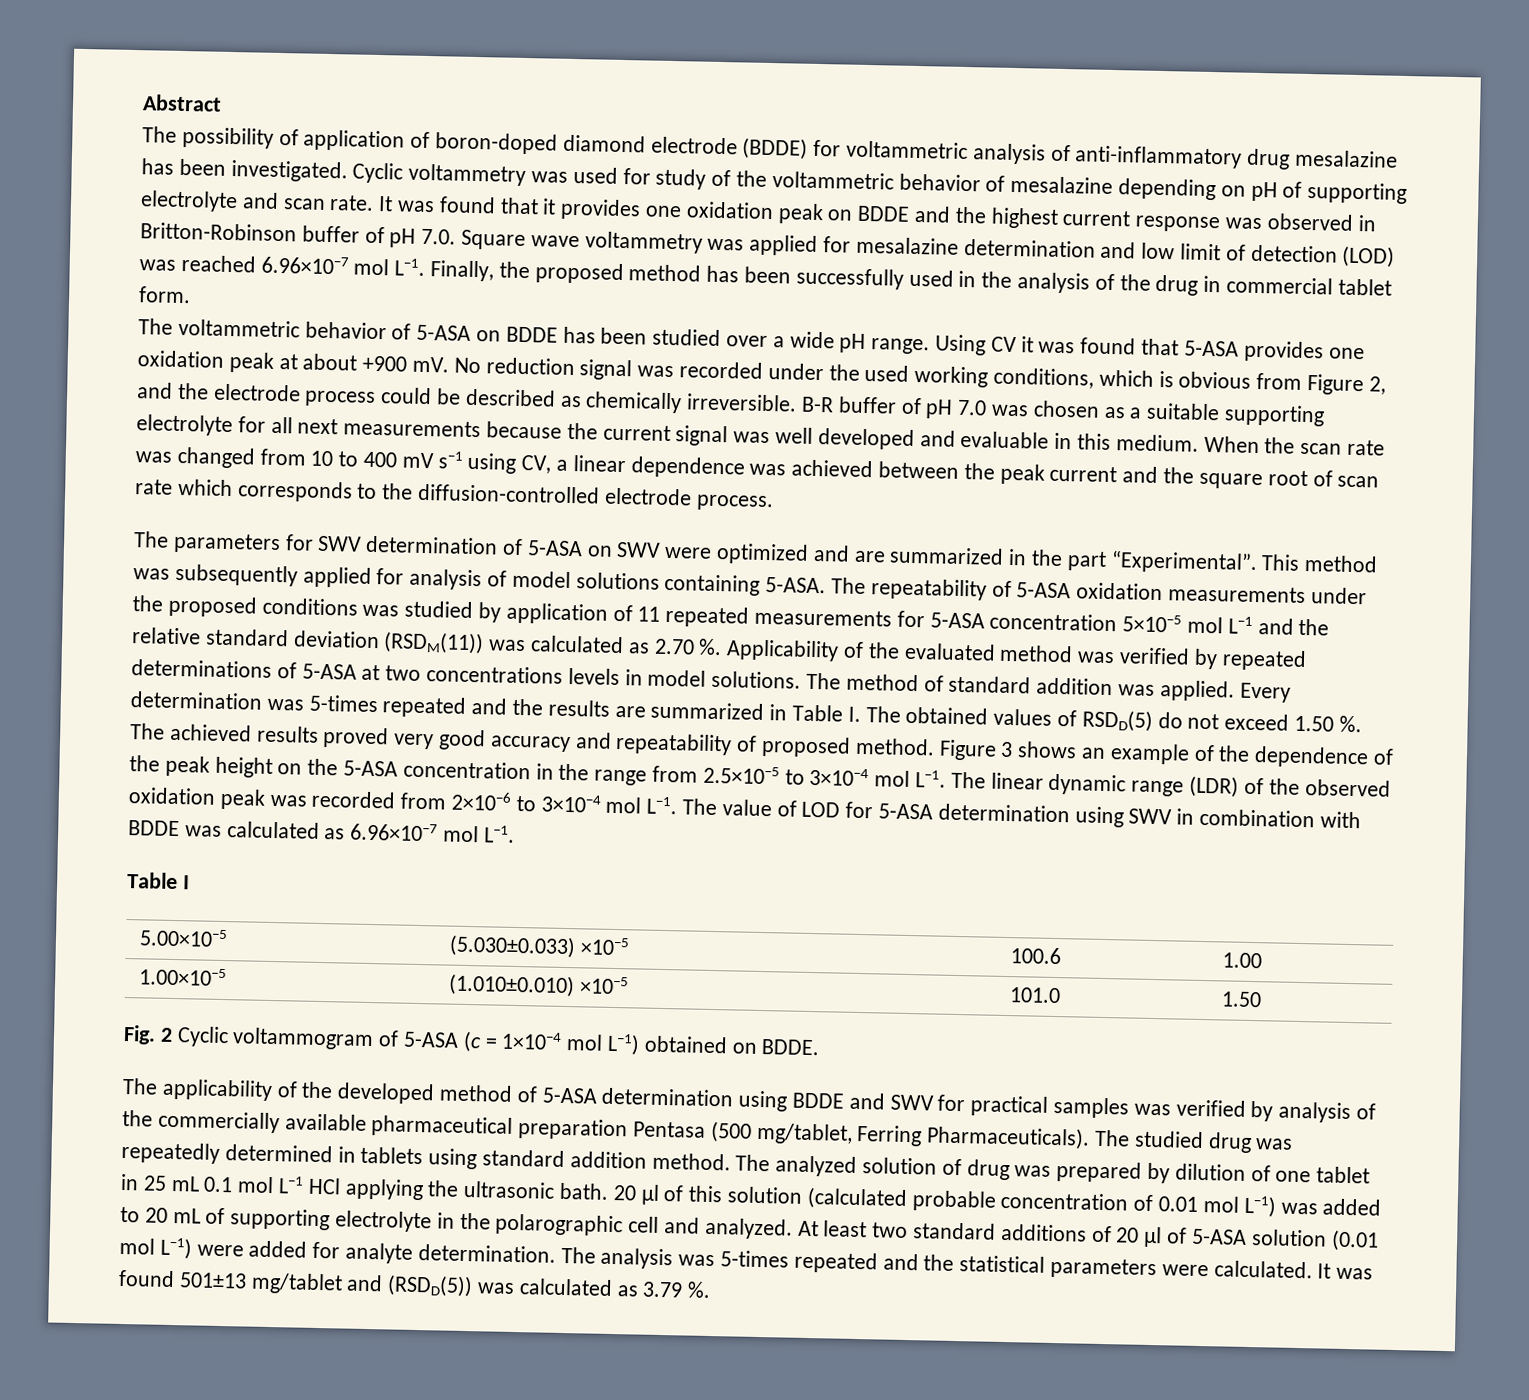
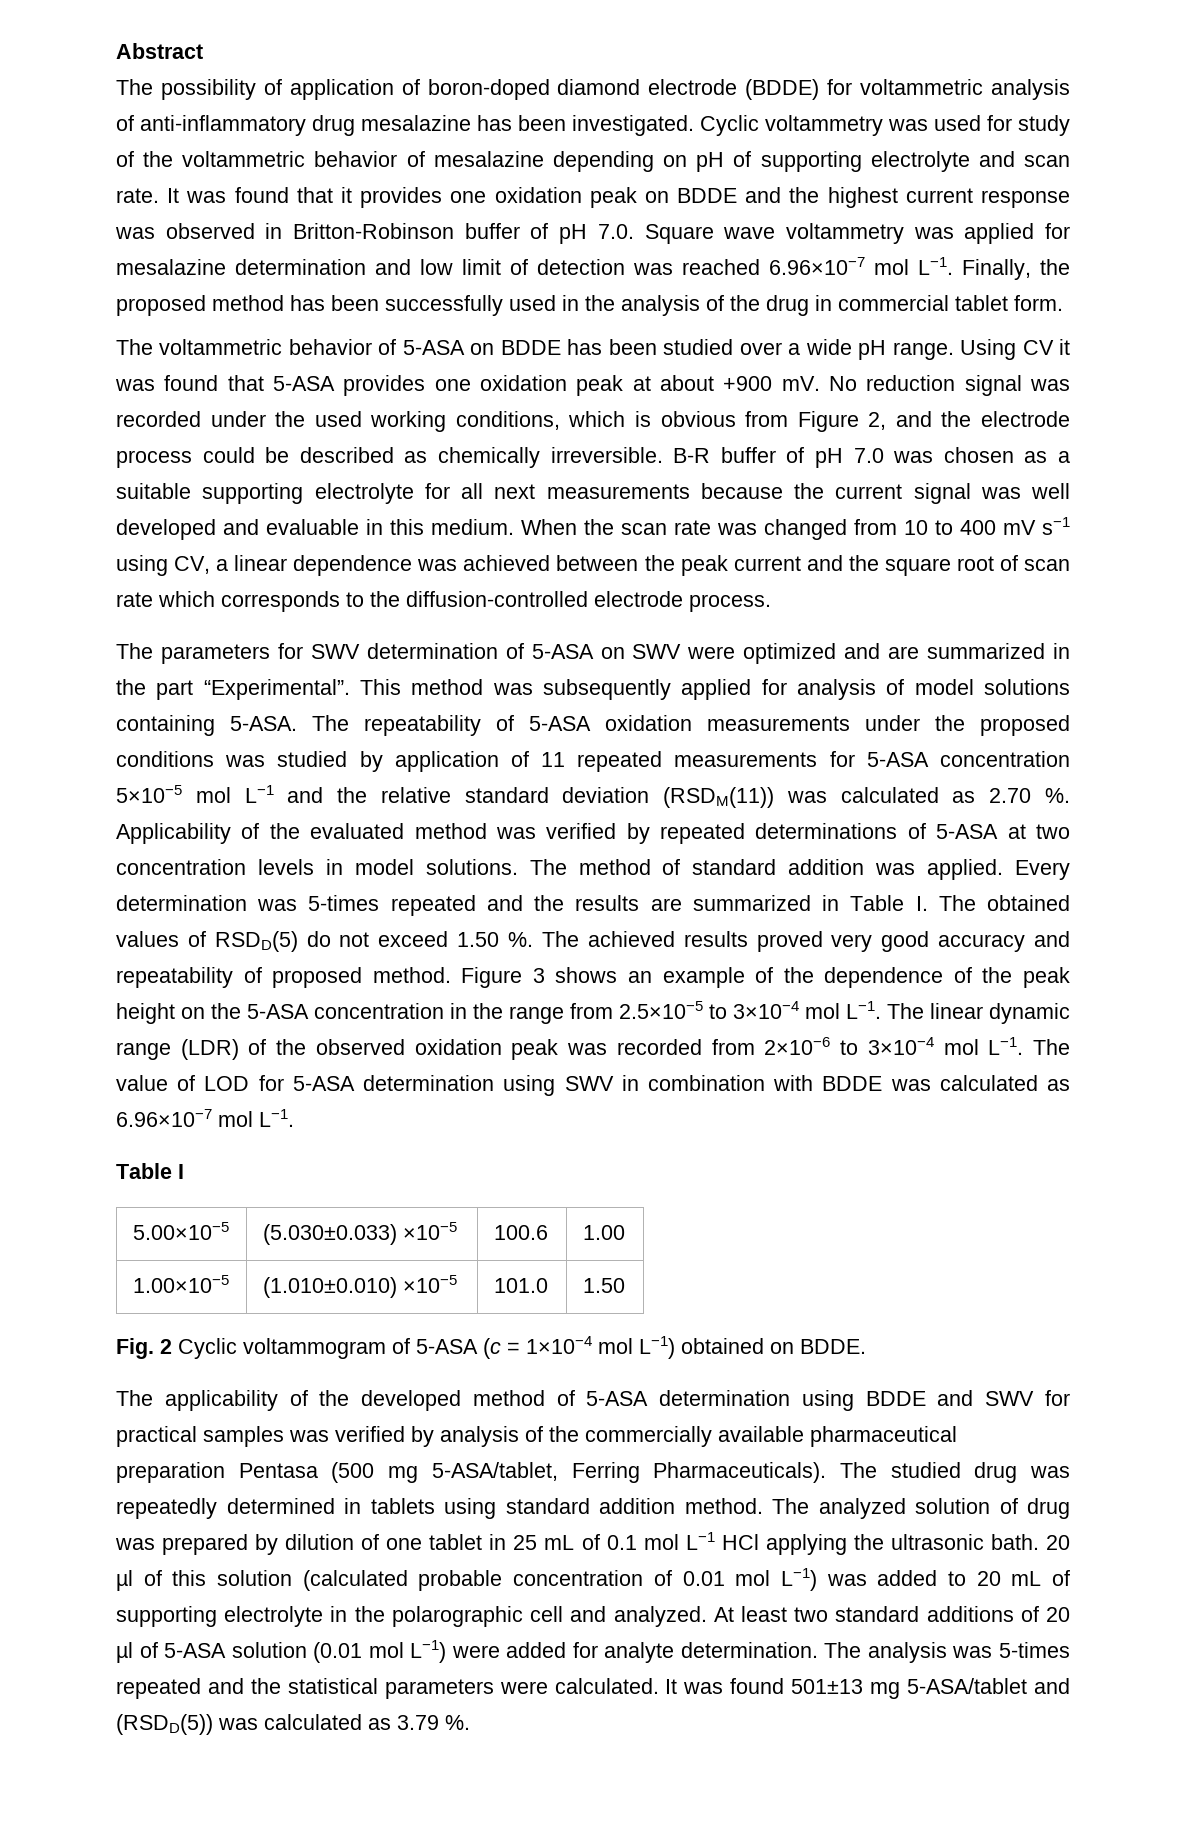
[1341,245,1396,268] (LOD) -> (625, 267) none
[426,665,564,684] concentrations -> [116,859,246,875] concentration
[755,1122,853,1145] mg/tablet, -> [388,1462,558,1483] mg 5-ASA/tablet,
(200, 1183) none -> [581,1534,600,1550] of
[250,1272,343,1295] mg/tablet -> [870,1678,1028,1699] mg 5-ASA/tablet

